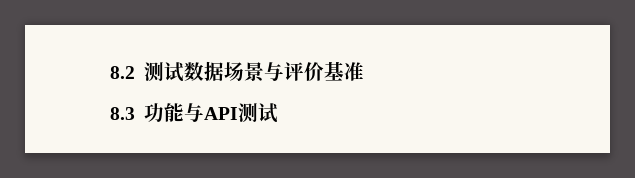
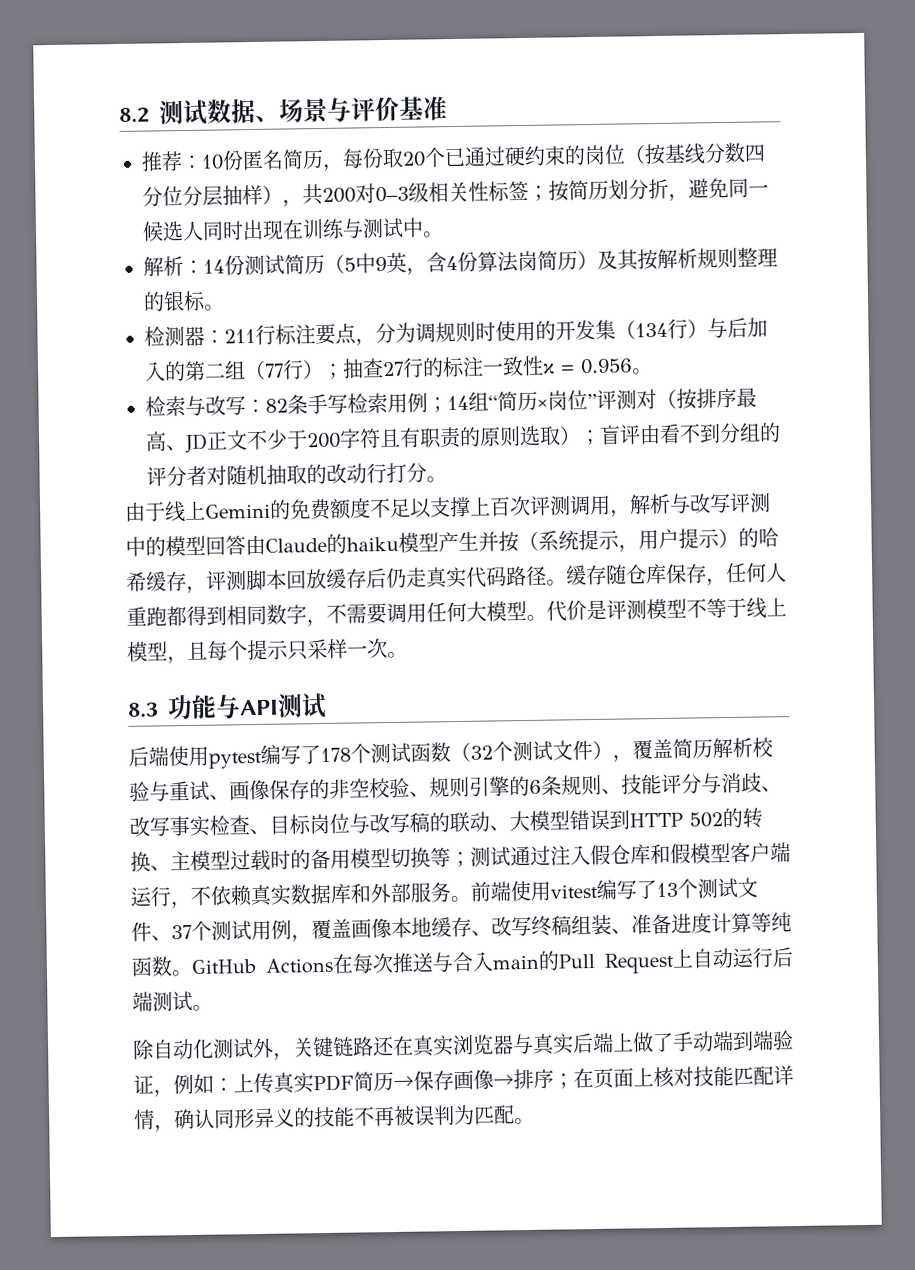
(224, 71) none -> [255,115,280,123] 、
(364, 71) none -> [141,142,766,172] [142,177,769,208] [142,217,444,242] [143,247,778,277] [143,290,225,312] [144,317,768,347] [144,355,653,382] [145,387,757,417] [145,422,781,454] [146,462,447,487] [124,492,771,523] [125,527,779,557] [126,562,787,595] [126,597,787,628] [127,638,408,665] // 推荐：10份匿名简历，每份取20个已通过硬约束的岗位（按基线分数四分位分层抽样），共200对0–3级相关性标签；按简历划分折，避免同一候选人同时出现在训练与测试中。 // 解析：14份测试简历（5中9英，含4份算法岗简历）及其按解析规则整理的银标。 // 检测器：211行标注要点，分为调规则时使用的开发集（134行）与后加入的第二组（77行）；抽查27行的标注一致性κ = 0.956。 // 检索与改写：82条手写检索用例；14组“简历×岗位”评测对（按排序最高、JD正文不少于200字符且有职责的原则选取）；盲评由看不到分组的评分者对随机抽取的改动行打分。 // 由于线上Gemini的免费额度不足以支撑上百次评测调用，解析与改写评测中的模型回答由Claude的haiku模型产生并按（系统提示，用户提示）的哈希缓存，评测脚本回放缓存后仍走真实代码路径。缓存随仓库保存，任何人重跑都得到相同数字，不需要调用任何大模型。代价是评测模型不等于线上模型，且每个提示只采样一次。
(278, 113) none -> [128,737,774,769] [129,772,782,802] [129,807,763,837] [130,842,791,872] [130,877,758,910] [131,912,792,943] [131,947,793,977] [132,990,213,1012] [132,1030,794,1061] [133,1065,794,1098] [134,1104,535,1133] // 后端使用pytest编写了178个测试函数（32个测试文件），覆盖简历解析校验与重试、画像保存的非空校验、规则引擎的6条规则、技能评分与消歧、改写事实检查、目标岗位与改写稿的联动、大模型错误到HTTP 502的转换、主模型过载时的备用模型切换等；测试通过注入假仓库和假模型客户端运行，不依赖真实数据库和外部服务。前端使用vitest编写了13个测试文件、37个测试用例，覆盖画像本地缓存、改写终稿组装、准备进度计算等纯函数。GitHub Actions在每次推送与合入main的Pull Request上自动运行后端测试。 // 除自动化测试外，关键链路还在真实浏览器与真实后端上做了手动端到端验证，例如：上传真实PDF简历→保存画像→排序；在页面上核对技能匹配详情，确认同形异义的技能不再被误判为匹配。

